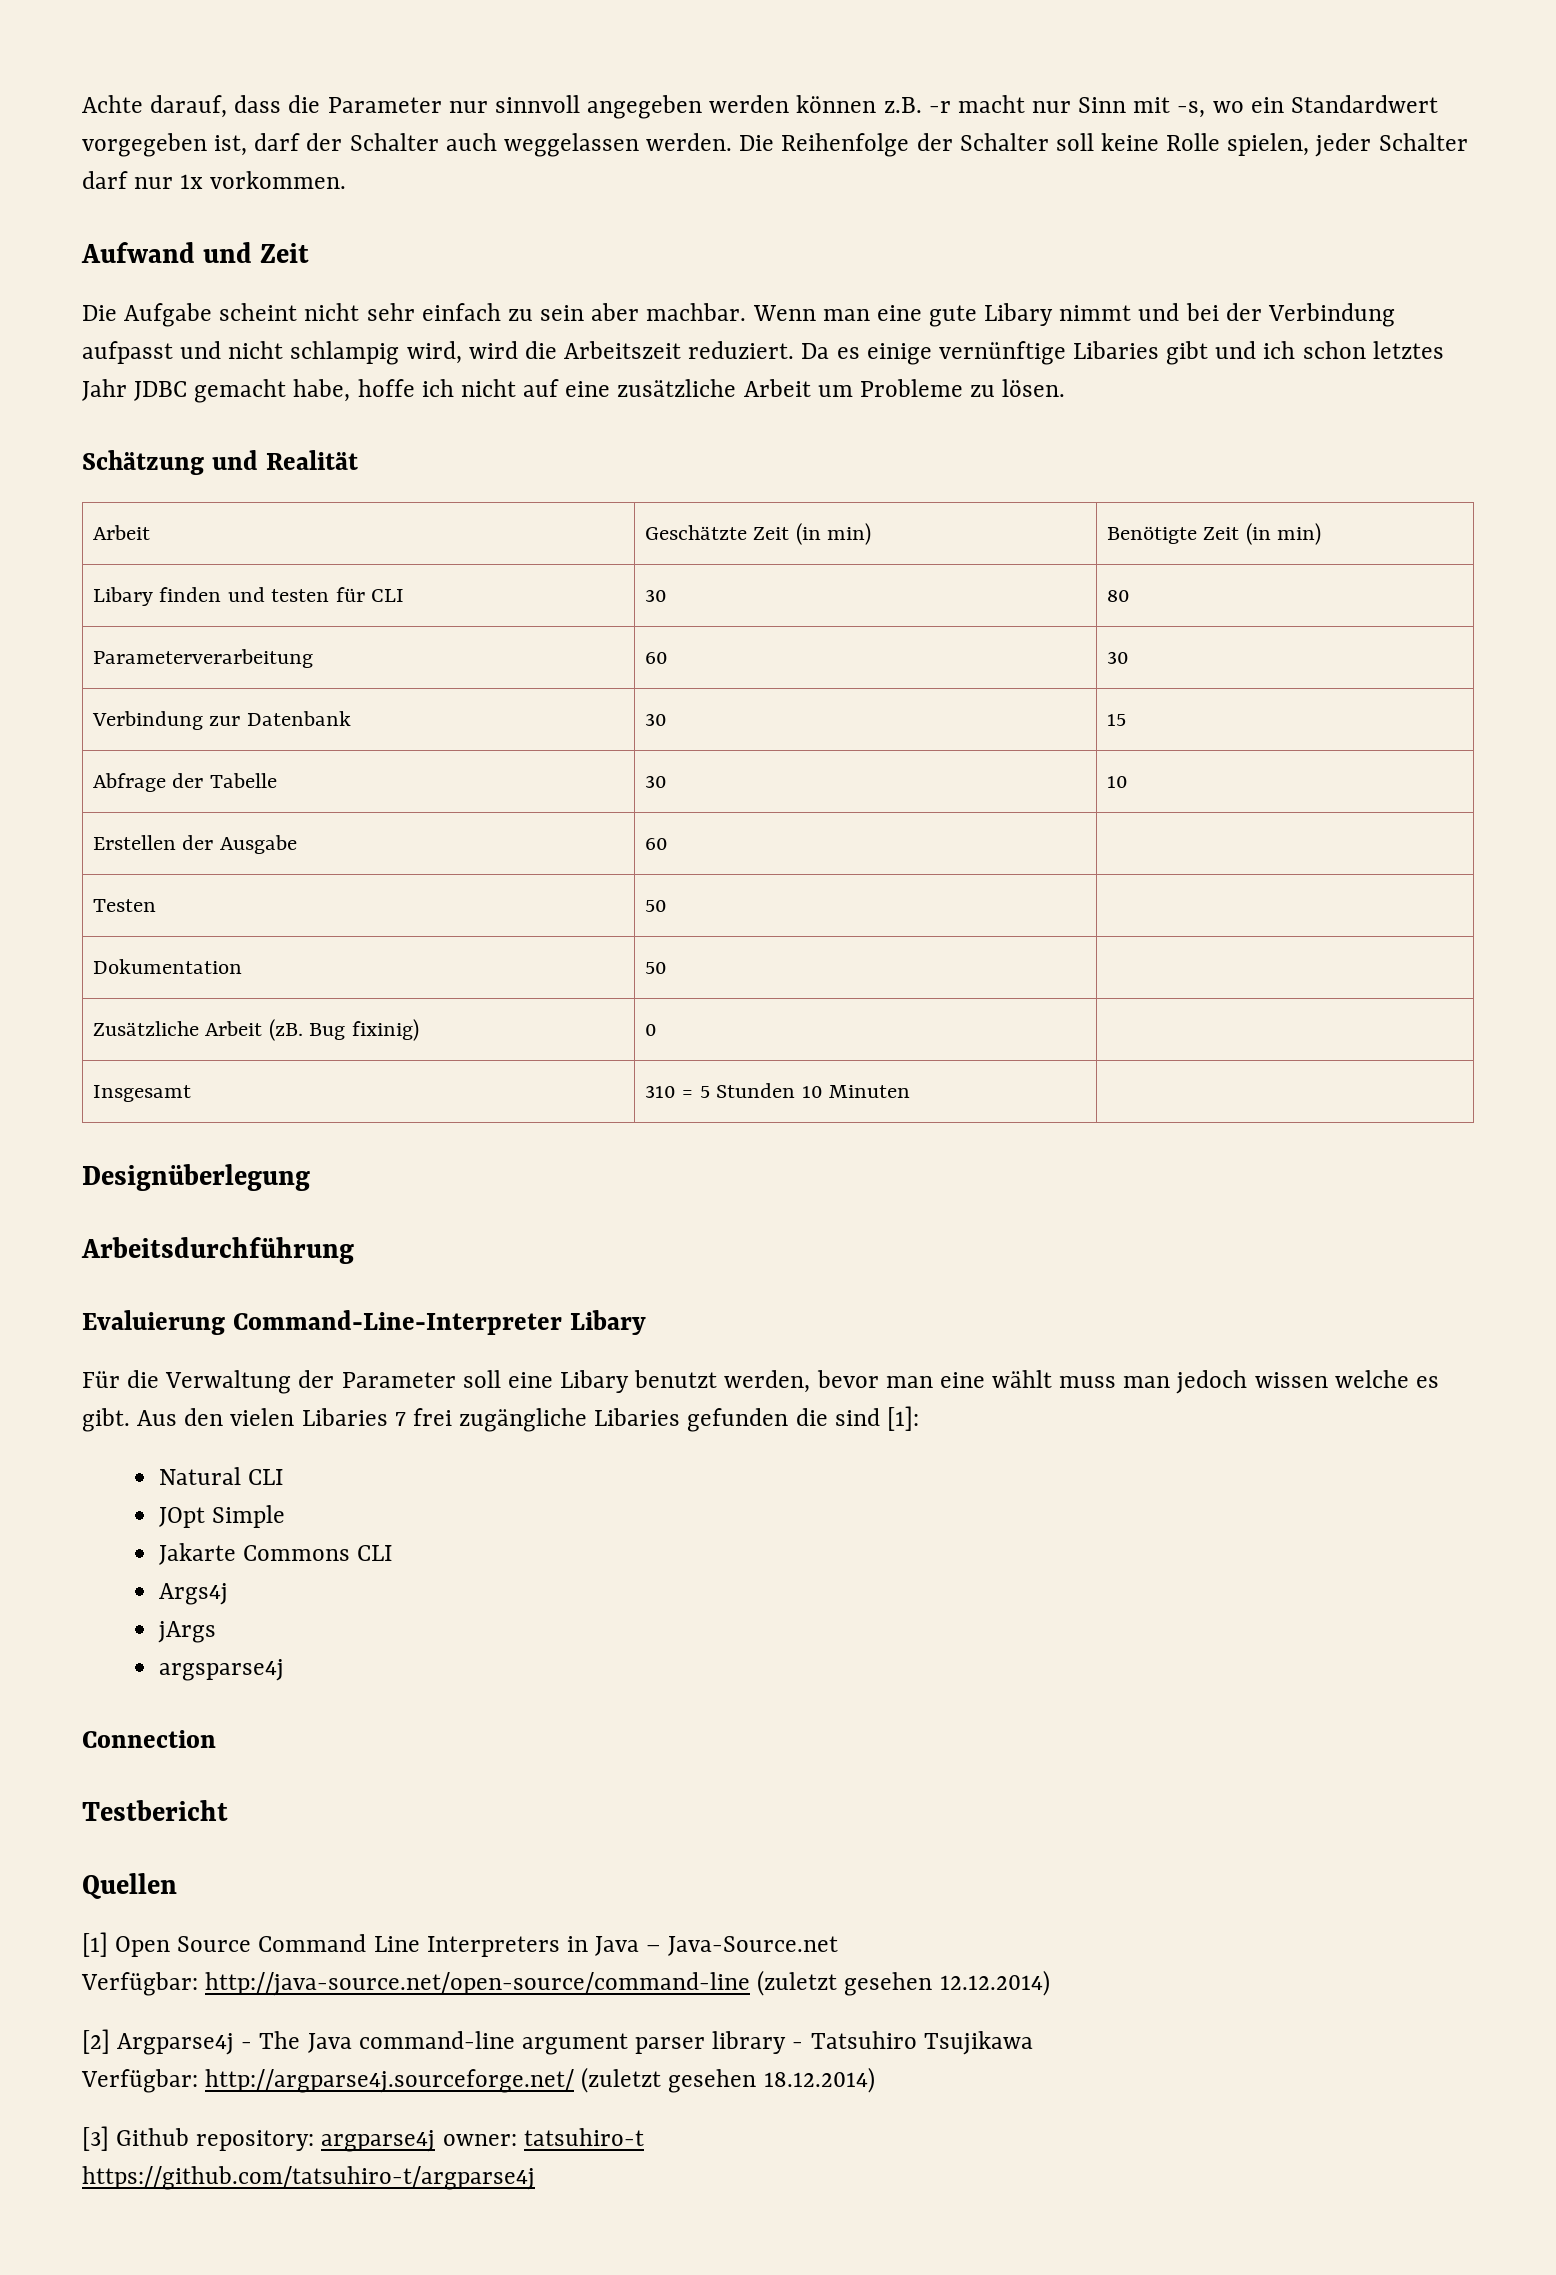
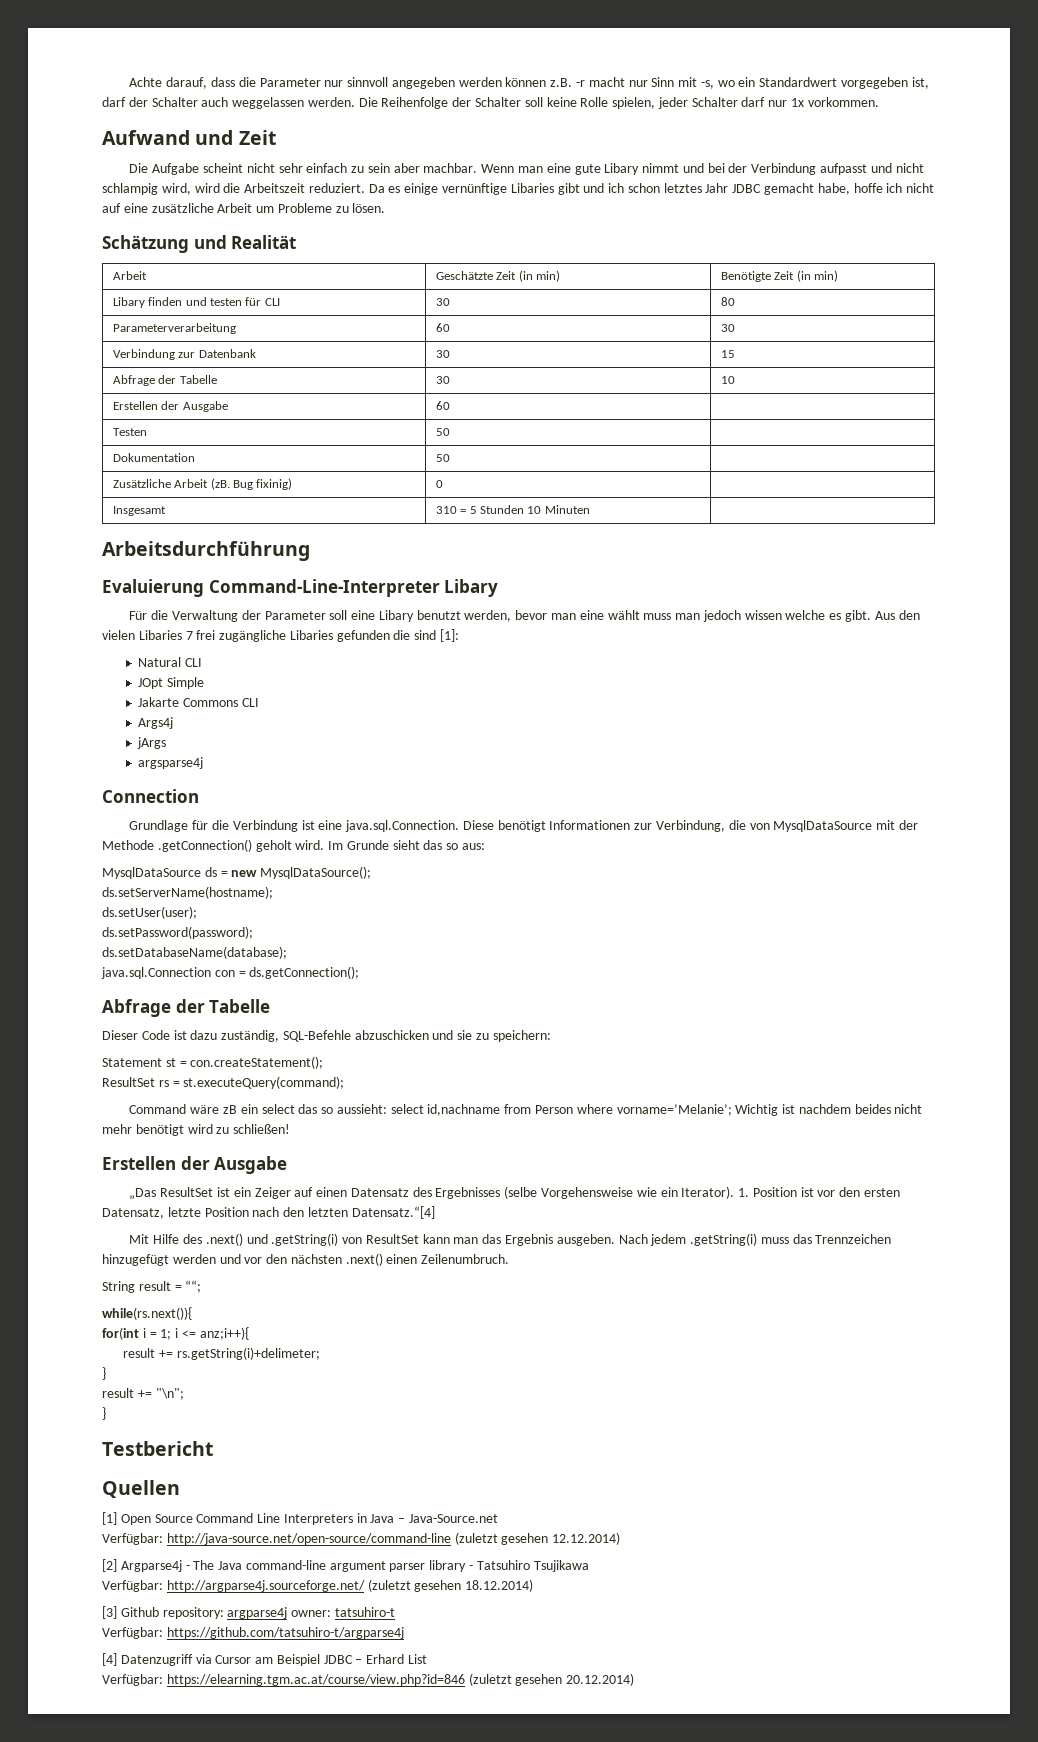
[82,1164,310,1191] // Designüberlegung -> (590, 509) none
(216, 1739) none -> [129,820,918,832] [102,839,486,852] [102,866,372,879] [102,886,273,899] [102,906,197,919] [102,926,253,939] [102,946,287,959] [101,966,360,979] [102,999,271,1017] [102,1030,551,1042] [102,1056,324,1069] [102,1076,345,1089] [129,1104,923,1116] [102,1124,291,1136] [102,1156,288,1174] [129,1186,901,1200] [102,1206,435,1219] [129,1233,892,1246] [102,1253,510,1266] [102,1280,202,1293] [102,1307,192,1320] [102,1327,249,1340] [123,1347,320,1360] [102,1367,106,1380] [102,1388,184,1400] [102,1407,106,1420] // Grundlage für die Verbindung ist eine java.sql.Connection. Diese benötigt Informationen zur Verbindung, die von MysqlDataSource mit der Methode .getConnection() geholt wird. Im Grunde sieht das so aus: // MysqlDataSource ds = new MysqlDataSource(); // ds.setServerName(hostname); // ds.setUser(user); // ds.setPassword(password); // ds.setDatabaseName(database); // java.sql.Connection con = ds.getConnection(); // Abfrage der Tabelle // Dieser Code ist dazu zuständig, SQL-Befehle abzuschicken und sie zu speichern: // Statement st = con.createStatement(); // ResultSet rs = st.executeQuery(command); // Command wäre zB ein select das so aussieht: select id,nachname from Person where vorname=’Melanie’; Wichtig ist nachdem beides nicht mehr benötigt wird zu schließen! // Erstellen der Ausgabe // „Das ResultSet ist ein Zeiger auf einen Datensatz des Ergebnisses (selbe Vorgehensweise wie ein Iterator). 1. Position ist vor den ersten Datensatz, letzte Position nach den letzten Datensatz.“[4] // Mit Hilfe des .next() und .getString(i) von ResultSet kann man das Ergebnis ausgeben. Nach jedem .getString(i) muss das Trennzeichen hinzugefügt werden und vor den nächsten .next() einen Zeilenumbruch. // String result = ““; // while(rs.next()){ // for(int i = 1; i <= anz;i++){ // result += rs.getString(i)+delimeter; // } // result += "\n"; // }
(644, 2137) none -> [102,1627,163,1639] Verfügbar:
(535, 2178) none -> [102,1653,428,1666] [102,1673,635,1686] // [4] Datenzugriff via Cursor am Beispiel JDBC – Erhard List // Verfügbar: https://elearning.tgm.ac.at/course/view.php?id=846 (zuletzt gesehen 20.12.2014)

